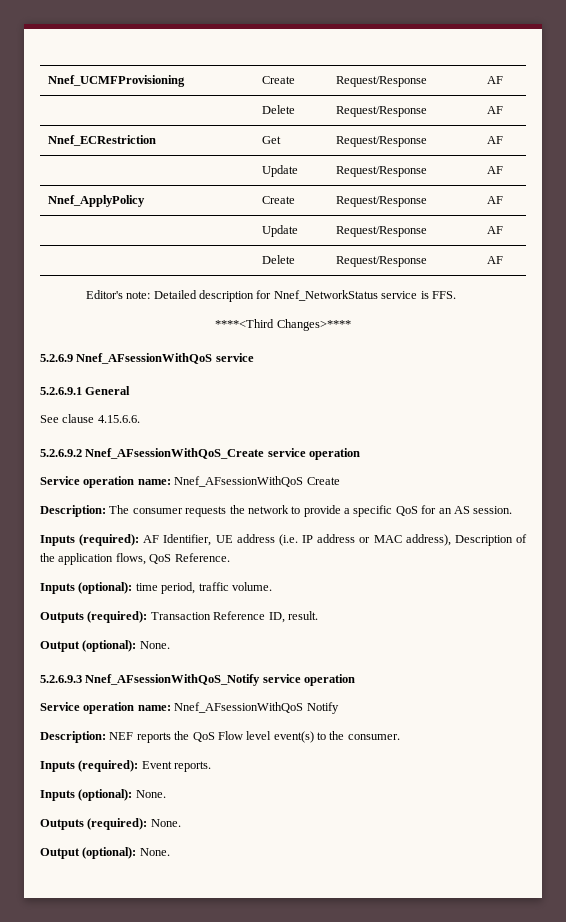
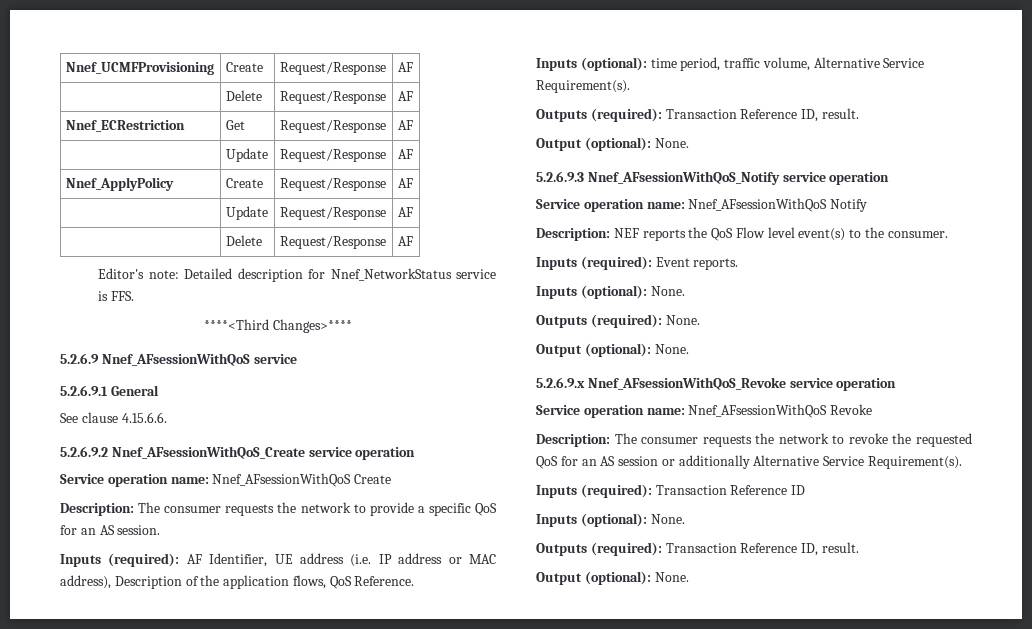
[231,582,272,591] volume. -> [762,57,925,71] [536,80,630,93] volume, Alternative Service Requirement(s).
(170, 852) none -> [536,377,897,391] [536,404,873,418] [536,433,972,447] [536,455,963,469] [536,484,806,498] [536,513,685,527] [536,542,859,556] [536,571,689,585] // 5.2.6.9.x Nnef_AFsessionWithQoS_Revoke service operation // Service operation name: Nnef_AFsessionWithQoS Revoke // Description: The consumer requests the network to revoke the requested QoS for an AS session or additionally Alternative Service Requirement(s). // Inputs (required): Transaction Reference ID // Inputs (optional): None. // Outputs (required): Transaction Reference ID, result. // Output (optional): None.

